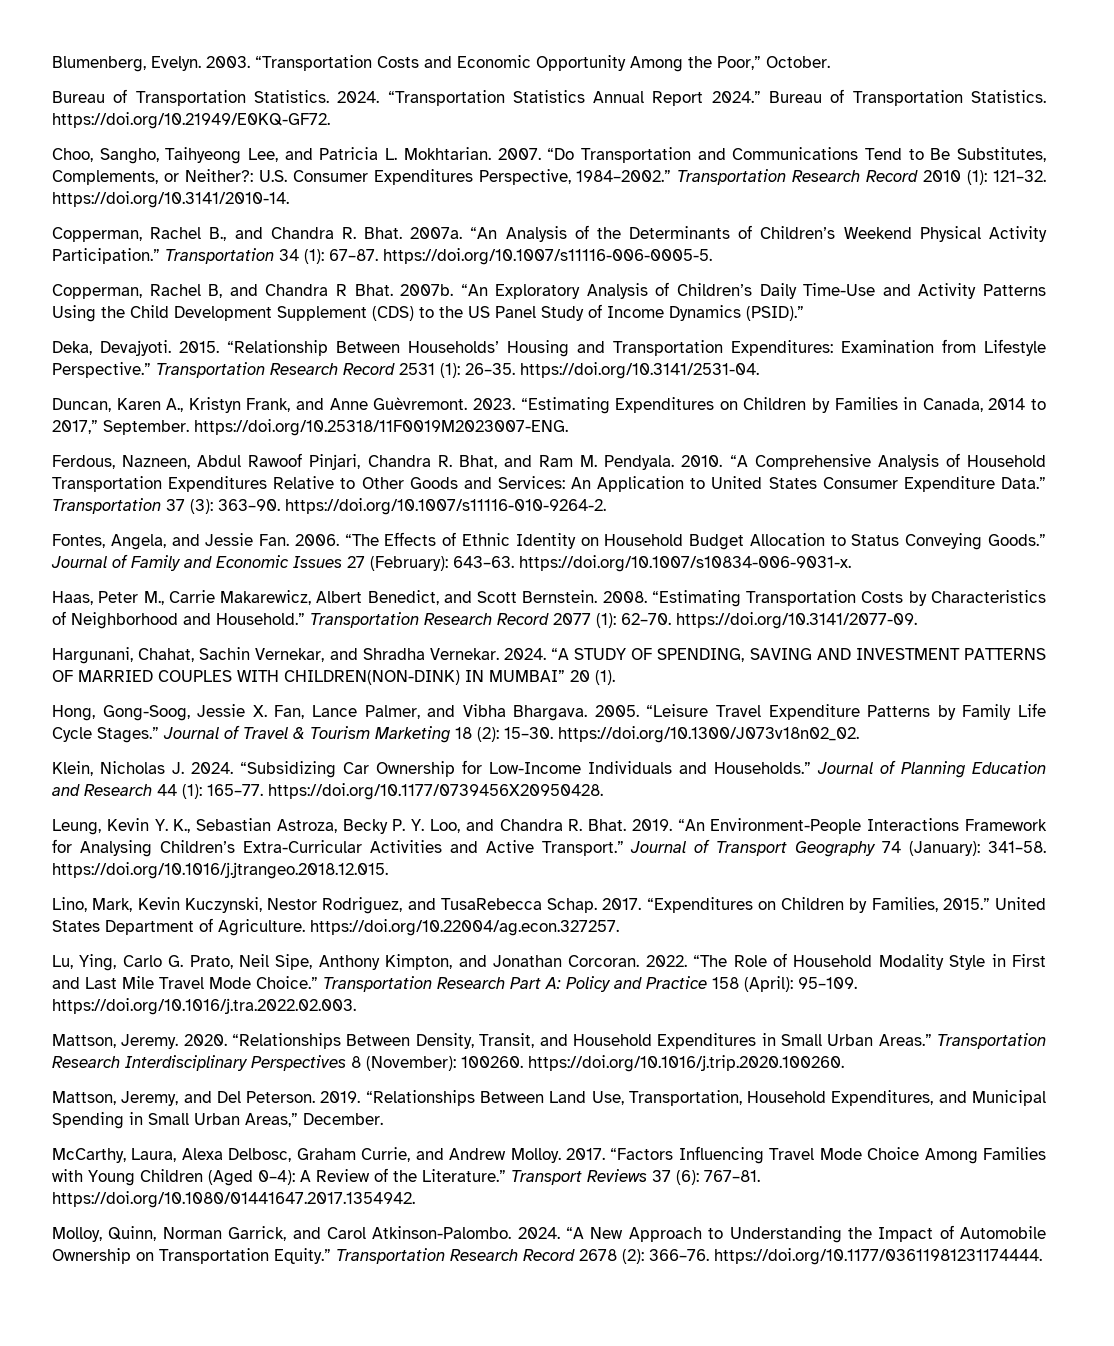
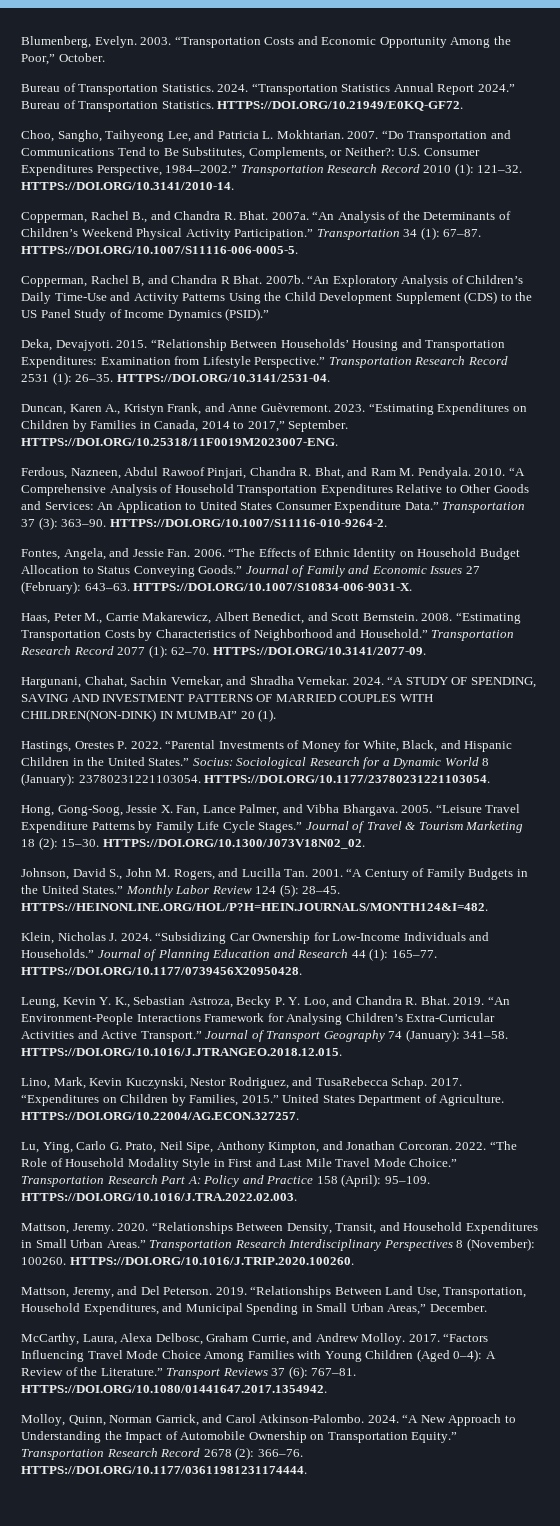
[52,112,330,129] https://doi.org/10.21949/E0KQ-GF72. -> [217,101,464,111] HTTPS://DOI.ORG/10.21949/E0KQ-GF72.
[52,191,289,208] https://doi.org/10.3141/2010-14. -> [21,182,234,190] HTTPS://DOI.ORG/10.3141/2010-14.
[383,248,712,265] https://doi.org/10.1007/s11116-006-0005-5. -> [21,246,298,254] HTTPS://DOI.ORG/10.1007/S11116-006-0005-5.
[520,362,759,379] https://doi.org/10.3141/2531-04. -> [116,374,330,382] HTTPS://DOI.ORG/10.3141/2531-04.
[194,419,568,436] https://doi.org/10.25318/11F0019M2023007-ENG. -> [21,438,338,446] HTTPS://DOI.ORG/10.25318/11F0019M2023007-ENG.
[285,498,606,515] https://doi.org/10.1007/s11116-010-9264-2. -> [109,519,387,527] HTTPS://DOI.ORG/10.1007/S11116-010-9264-2.
[519,555,851,572] https://doi.org/10.1007/s10834-006-9031-x. -> [133,583,413,591] HTTPS://DOI.ORG/10.1007/S10834-006-9031-X.
[676,612,917,629] https://doi.org/10.3141/2077-09. -> [212,647,426,655] HTTPS://DOI.ORG/10.3141/2077-09.
(615, 677) none -> [21,740,513,752] [21,757,490,769] [21,773,491,786] // Hastings, Orestes P. 2022. “Parental Investments of Money for White, Black, and Hispanic Children in the United States.” Socius: Sociological Research for a Dynamic World 8 (January): 23780231221103054. HTTPS://DOI.ORG/10.1177/23780231221103054.
[558,726,859,743] https://doi.org/10.1300/J073v18n02_02. -> [102,839,365,849] [21,868,528,880] [21,884,341,897] [21,903,488,911] HTTPS://DOI.ORG/10.1300/J073V18N02_02. // Johnson, David S., John M. Rogers, and Lucilla Tan. 2001. “A Century of Family Budgets in the United States.” Monthly Labor Review 124 (5): 28–45. HTTPS://HEINONLINE.ORG/HOL/P?H=HEIN.JOURNALS/MONTH124&I=482.
[268,783,603,800] https://doi.org/10.1177/0739456X20950428. -> [21,967,302,975] HTTPS://DOI.ORG/10.1177/0739456X20950428.
[52,862,388,879] https://doi.org/10.1016/j.jtrangeo.2018.12.015. -> [21,1048,342,1056] HTTPS://DOI.ORG/10.1016/J.JTRANGEO.2018.12.015.
[310,919,619,936] https://doi.org/10.22004/ag.econ.327257. -> [21,1112,299,1120] HTTPS://DOI.ORG/10.22004/AG.ECON.327257.
[52,998,356,1015] https://doi.org/10.1016/j.tra.2022.02.003. -> [21,1193,297,1201] HTTPS://DOI.ORG/10.1016/J.TRA.2022.02.003.
[528,1055,844,1072] https://doi.org/10.1016/j.trip.2020.100260. -> [69,1257,354,1265] HTTPS://DOI.ORG/10.1016/J.TRIP.2020.100260.
[52,1191,415,1208] https://doi.org/10.1080/01441647.2017.1354942. -> [21,1385,327,1393] HTTPS://DOI.ORG/10.1080/01441647.2017.1354942.
[714,1248,1042,1265] https://doi.org/10.1177/03611981231174444. -> [21,1466,307,1474] HTTPS://DOI.ORG/10.1177/03611981231174444.

